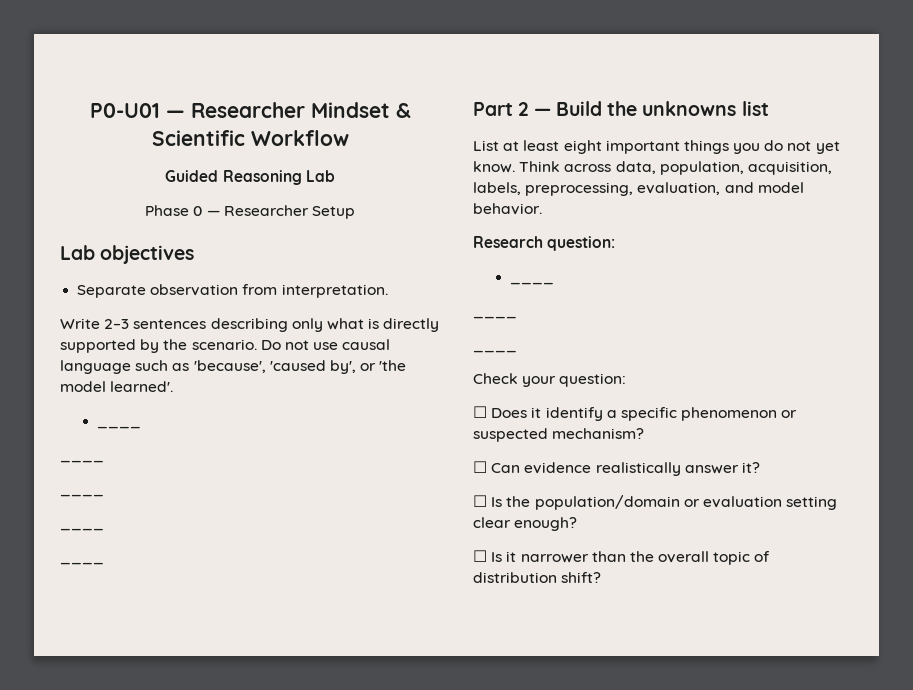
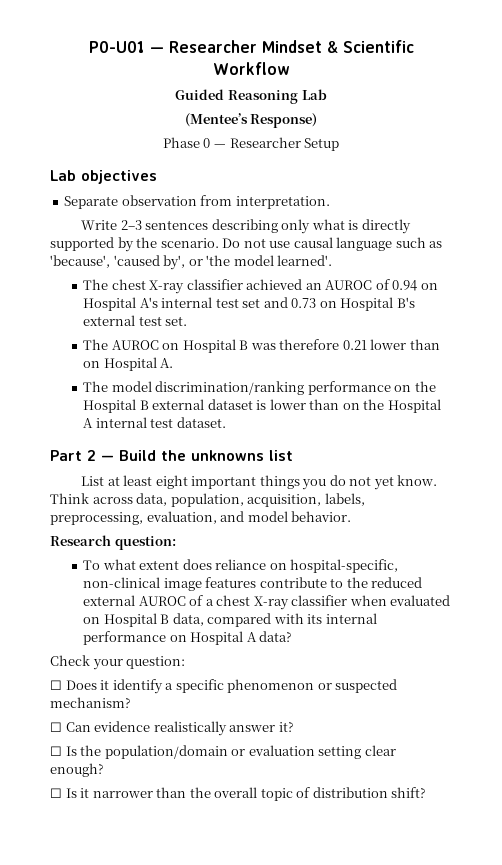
(335, 176) none -> [184,113,318,128] // (Mentee’s Response)
[97,426,142,429] [60,460,104,463] [60,494,104,497] [60,528,104,531] [60,562,104,565] ____ // ____ // ____ // ____ // ____ -> [83,279,438,294] [83,297,415,311] [83,315,188,326] [83,339,440,353] [83,357,174,371] [83,381,436,395] [83,399,441,413] [83,417,226,428] The chest X-ray classifier achieved an AUROC of 0.94 on Hospital A's internal test set and 0.73 on Hospital B's external test set. // The AUROC on Hospital B was therefore 0.21 lower than on Hospital A. // The model discrimination/ranking performance on the Hospital B external dataset is lower than on the Hospital A internal test dataset.
[510,282,555,285] [473,316,517,319] [473,350,517,353] ____ // ____ // ____ -> [83,559,399,573] [83,577,423,591] [83,595,451,610] [83,613,377,627] [83,631,293,645] To what extent does reliance on hospital-specific, non-clinical image features contribute to the reduced external AUROC of a chest X-ray classifier when evaluated on Hospital B data, compared with its internal performance on Hospital A data?

